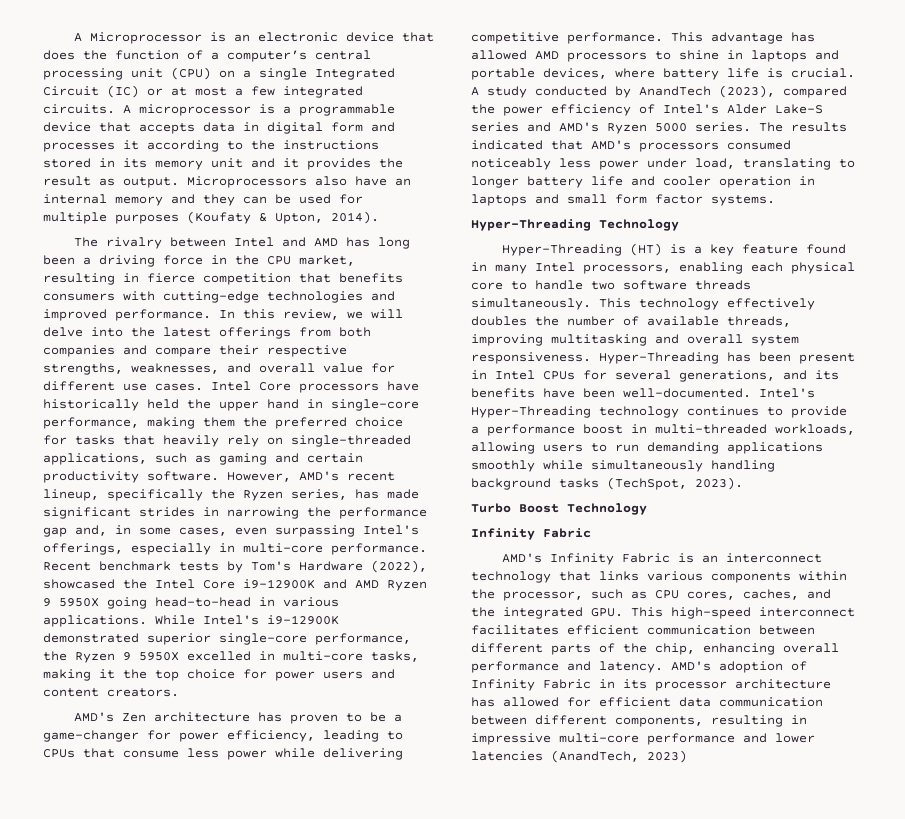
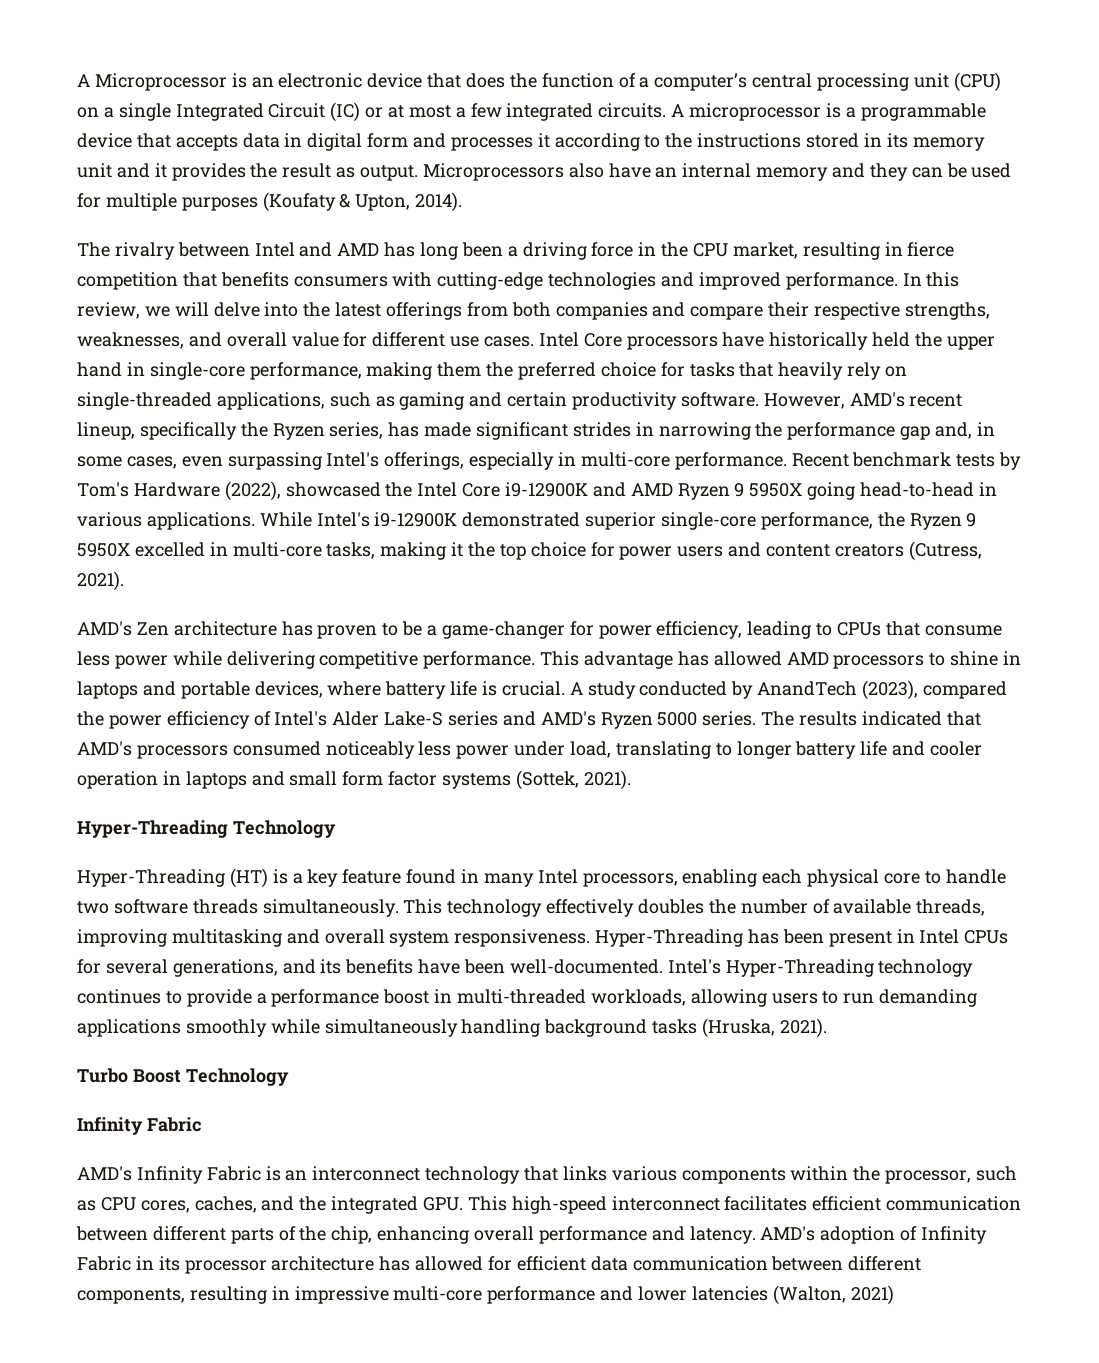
[107,688,179,697] creators. -> [834,541,982,561] [77,571,124,591] creators (Cutress, 2021).
[711,195,775,206] systems. -> [442,770,631,790] systems (Sottek, 2021).
[607,477,743,490] (TechSpot, 2023). -> [702,1018,827,1038] (Hruska, 2021).
[551,750,687,763] (AnandTech, 2023) -> [772,1285,894,1305] (Walton, 2021)

